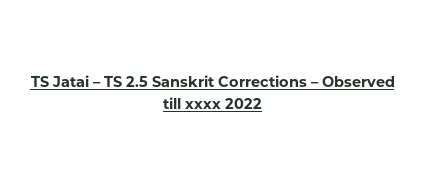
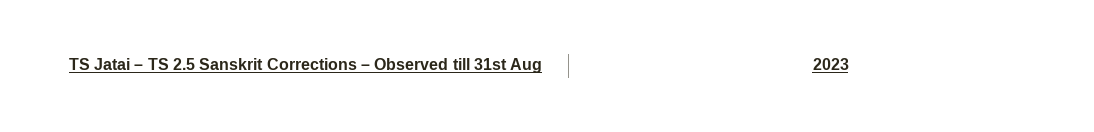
[185,98,262,109] xxxx 2022 -> [473,58,849,73] 31st Aug 2023

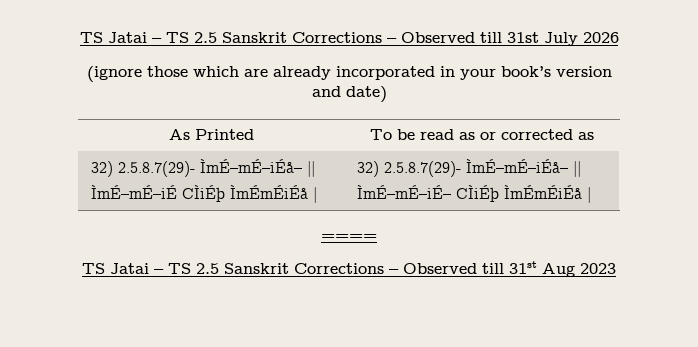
(507, 64) none -> [543,32,619,46] [86,66,612,82] [311,86,387,103] [169,129,254,140] [370,129,594,140] [90,159,315,177] [90,185,317,203] [356,159,581,177] [356,185,591,203] [321,234,377,240] [82,261,537,274] July 2026 // (ignore those which are already incorporated in your book’s version and date) // As Printed | To be read as or corrected as // 32) 2.5.8.7(29)- ÌmÉ–mÉ–iÉå– || // ÌmÉ–mÉ–iÉ CÌiÉþ ÌmÉmÉiÉå | | 32) 2.5.8.7(29)- ÌmÉ–mÉ–iÉå– || // ÌmÉ–mÉ–iÉ– CÌiÉþ ÌmÉmÉiÉå | // ==== // TS Jatai – TS 2.5 Sanskrit Corrections – Observed till 31st

